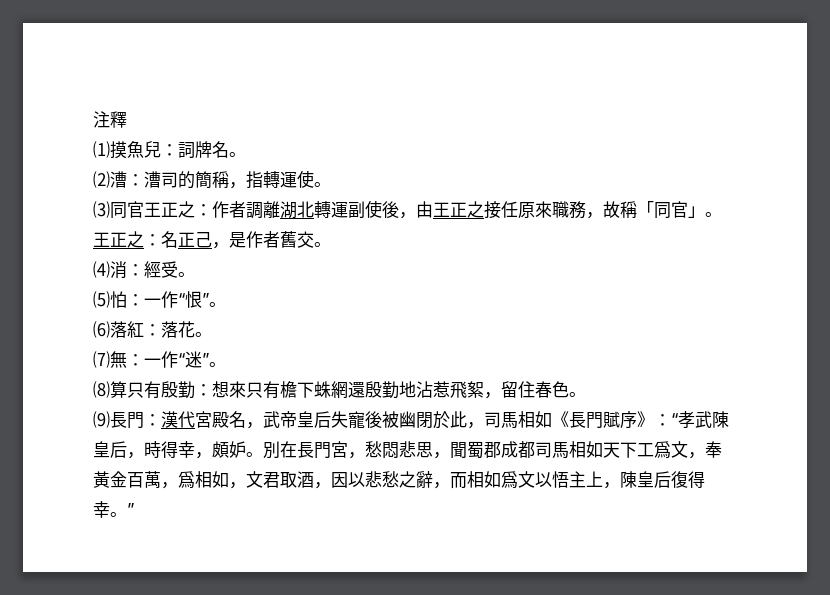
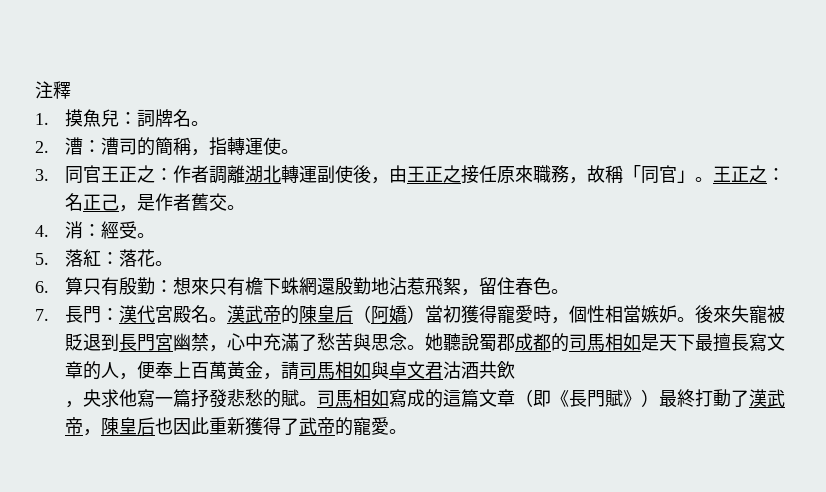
[93,141,110,158] ⑴ -> [35,113,49,125] 1.
[93,171,110,188] ⑵ -> [35,141,49,153] 2.
[93,201,110,218] ⑶ -> [35,169,49,181] 3.
[93,261,110,278] ⑷ -> [35,225,49,237] 4.
[93,291,226,308] [93,321,212,338] [93,351,226,368] [93,381,110,398] ⑸怕：一作“恨”。 // ⑹落紅：落花。 // ⑺無：一作“迷”。 // ⑻ -> [35,249,174,267] [35,281,49,293] 5.落紅：落花。 // 6.
[93,411,110,428] ⑼ -> [35,309,49,321] 7.
[246,411,729,429] [93,441,722,459] [93,471,705,489] [93,501,134,518] ，武帝皇后失寵後被幽閉於此，司馬相如《長門賦序》：“孝武陳皇后，時得幸，頗妒。別在長門宮，愁悶悲思，聞蜀郡成都司馬相如天下工爲文，奉黃金百萬，爲相如，文君取酒，因以悲愁之辭，而相如爲文以悟主上，陳皇后復得幸。” -> [209,305,786,324] [65,333,786,352] [65,361,516,380] [65,389,786,408] [65,417,408,436] 。漢武帝的陳皇后（阿嬌）當初獲得寵愛時，個性相當嫉妒。後來失寵被貶退到長門宮幽禁，心中充滿了愁苦與思念。她聽說蜀郡成都的司馬相如是天下最擅長寫文章的人，便奉上百萬黃金，請司馬相如與卓文君沽酒共飲 // ，央求他寫一篇抒發悲愁的賦。司馬相如寫成的這篇文章（即《長門賦》）最終打動了漢武帝，陳皇后也因此重新獲得了武帝的寵愛。

